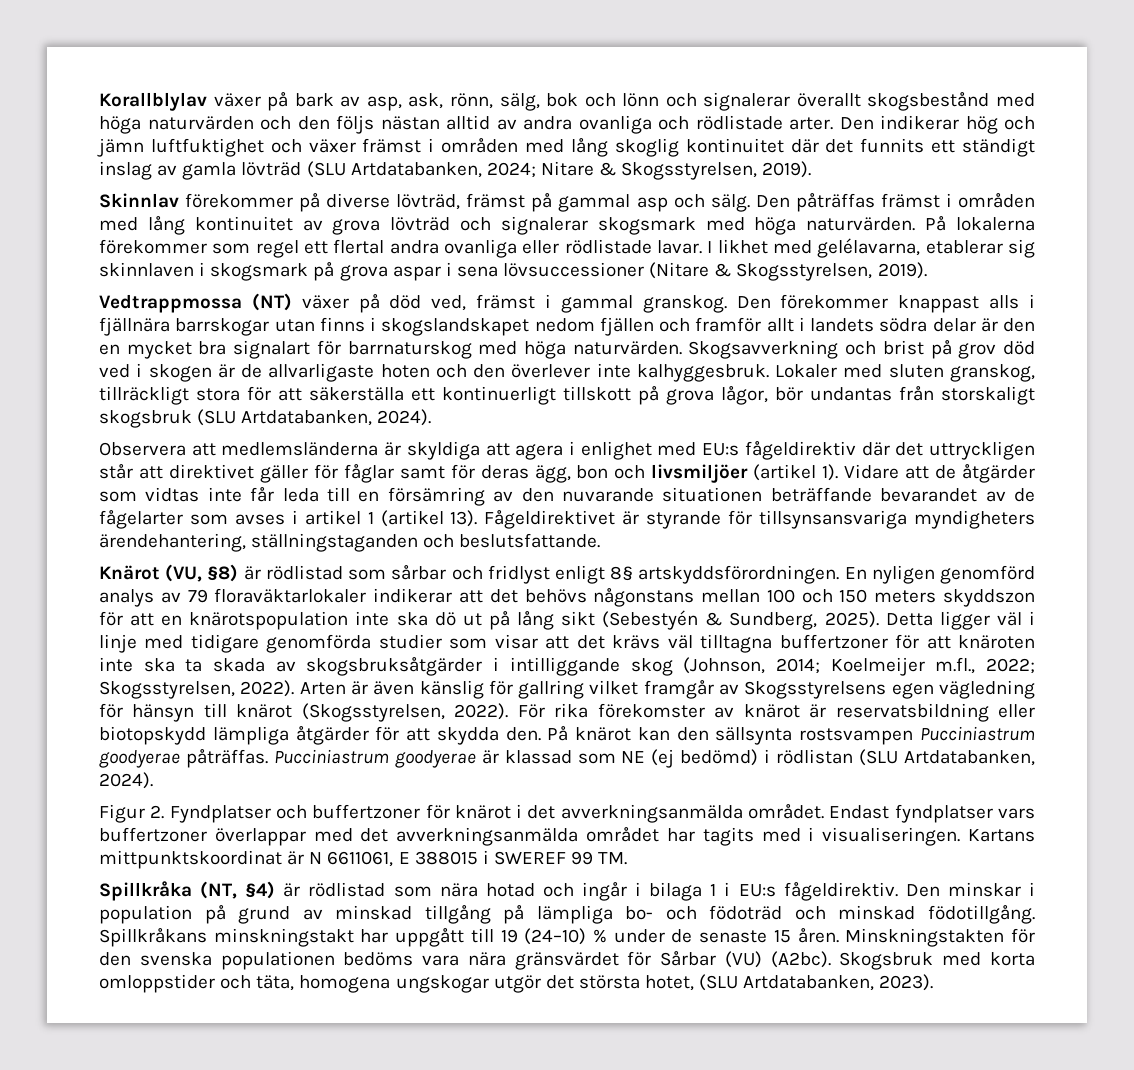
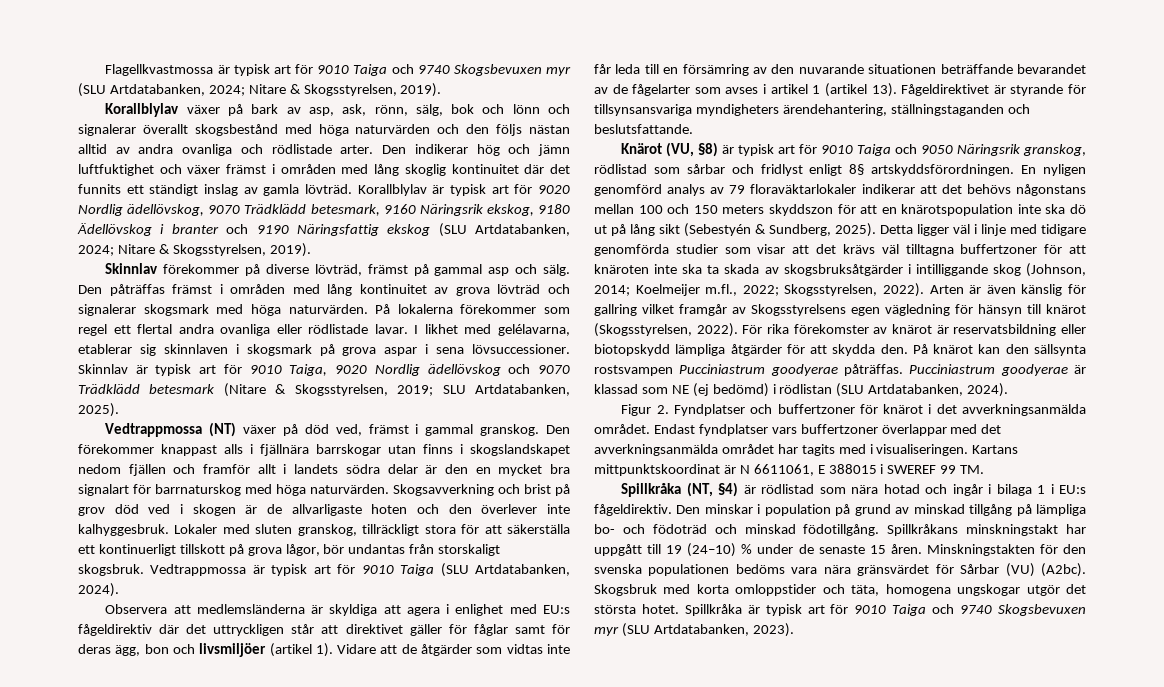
(99, 101) none -> [105,64,571,76] [78,83,442,97] Flagellkvastmossa är typisk art för 9010 Taiga och 9740 Skogsbevuxen myr (SLU Artdatabanken, 2024; Nitare & Skogsstyrelsen, 2019). //
[241,162,302,176] lövträd -> [305,184,571,196] [78,204,570,216] [77,223,431,236] lövträd. Korallblylav är typisk art för 9020 Nordlig ädellövskog, 9070 Trädklädd betesmark, 9160 Näringsrik ekskog, 9180 Ädellövskog i branter och 9190 Näringsfattig ekskog
[503,262,927,281] lövsuccessioner (Nitare & Skogsstyrelsen, 2019). -> [471,344,570,354] [78,364,570,376] [78,383,570,397] [78,403,119,417] lövsuccessioner. Skinnlav är typisk art för 9010 Taiga, 9020 Nordlig ädellövskog och 9070 Trädklädd betesmark (Nitare & Skogsstyrelsen, 2019; SLU Artdatabanken, 2025).
[99,410,192,428] skogsbruk -> [78,564,435,576] skogsbruk. Vedtrappmossa är typisk art för 9010 Taiga
(261, 573) none -> [738,144,1086,156] typisk art för 9010 Taiga och 9050 Näringsrik granskog,
[645,975,695,991] hotet, -> [641,604,1086,616] [594,626,619,636] hotet. Spillkråka är typisk art för 9010 Taiga och 9740 Skogsbevuxen myr

